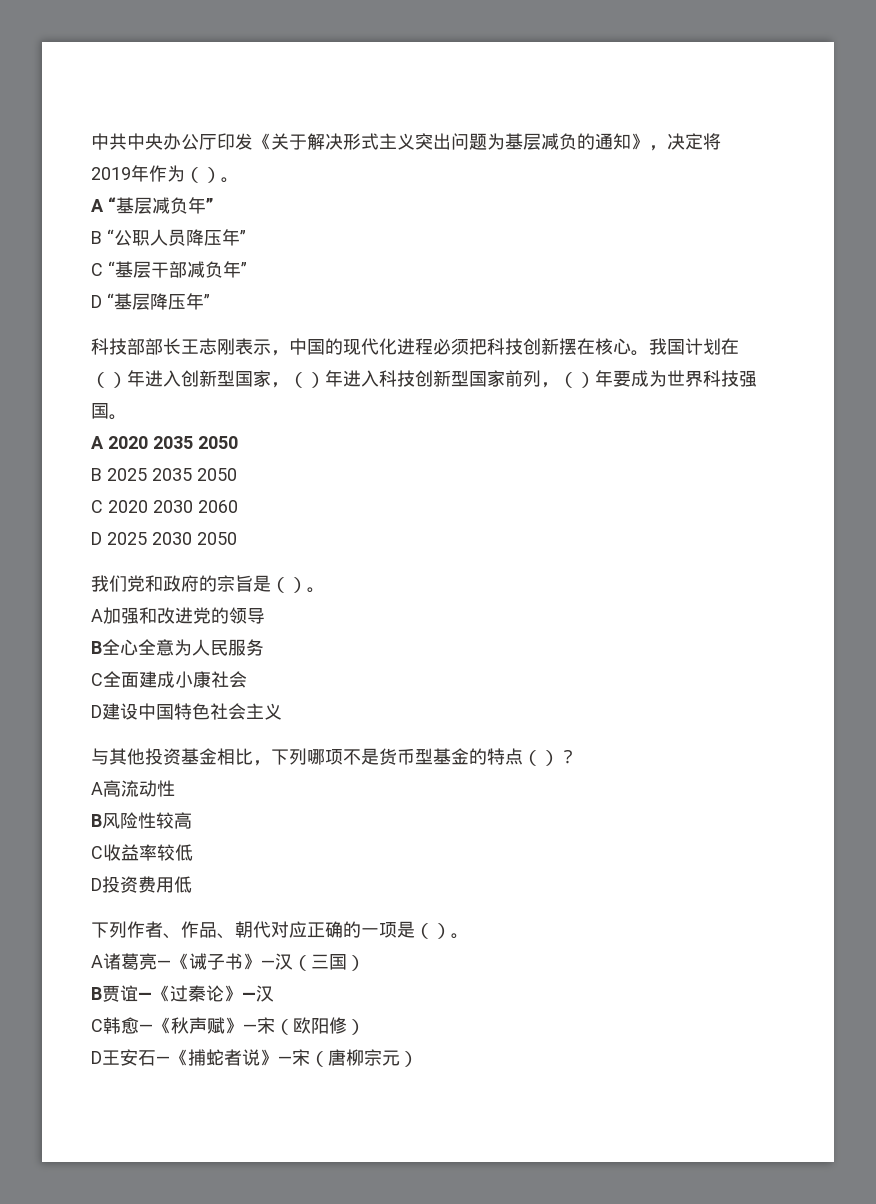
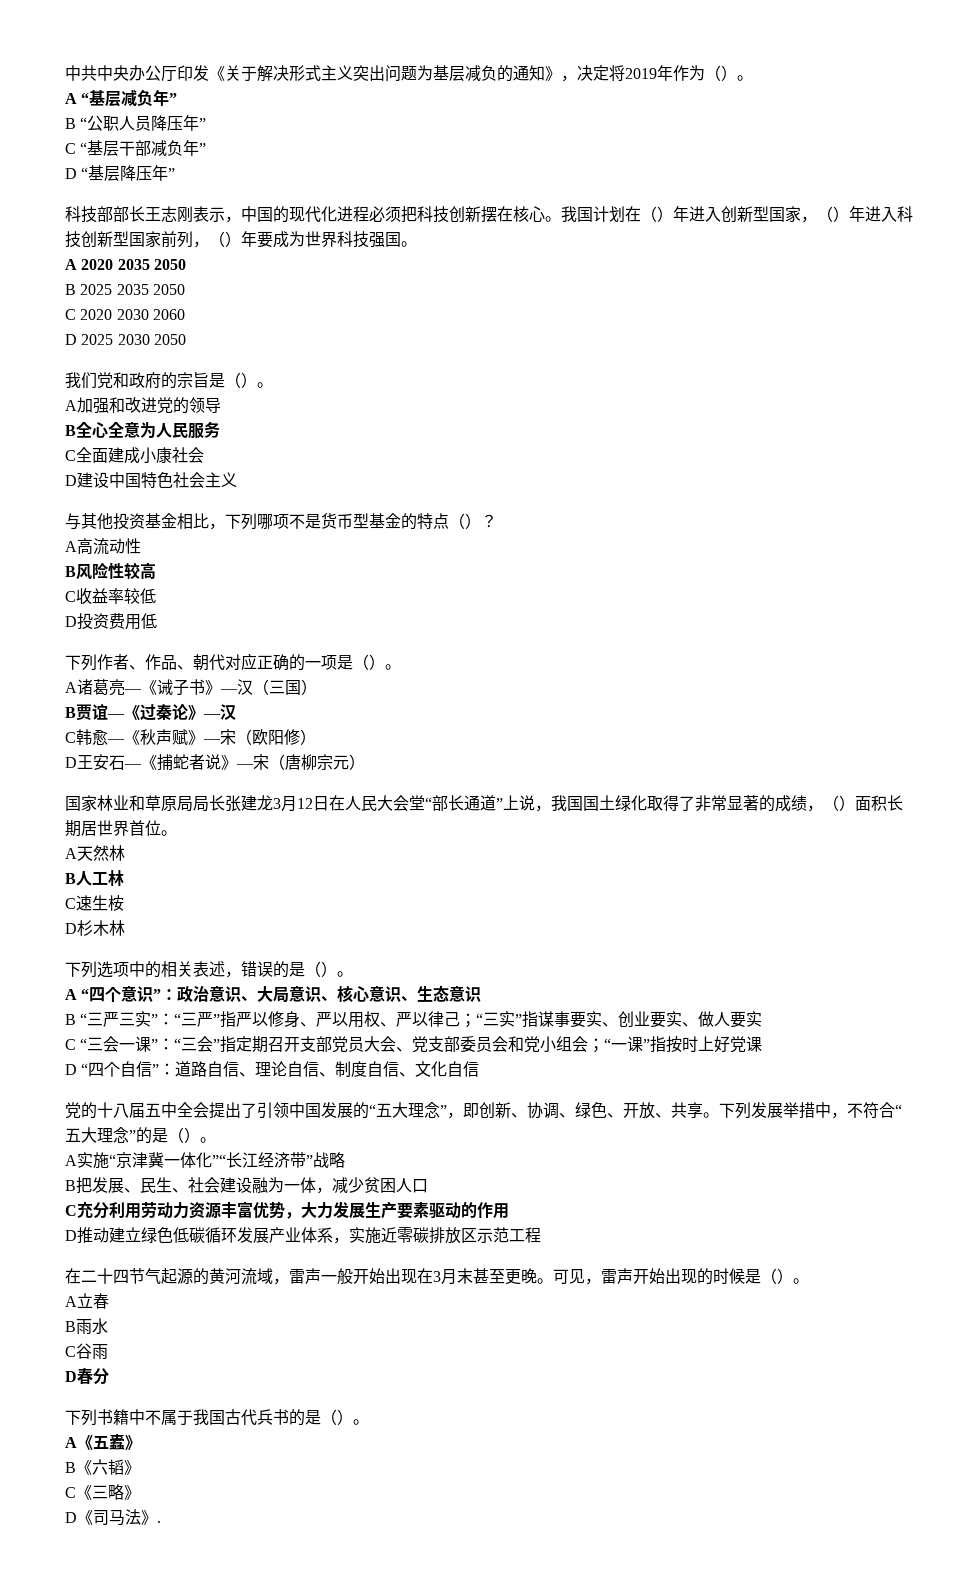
(418, 1059) none -> [65,795,903,812] [65,820,177,837] [65,845,125,861] [65,870,124,886] [65,895,124,911] [65,920,125,936] [65,961,353,978] [65,985,482,1003] [65,1011,763,1028] [65,1036,763,1053] [65,1061,480,1077] [65,1102,902,1119] [65,1127,216,1144] [65,1152,345,1169] [65,1177,428,1194] [65,1201,509,1219] [65,1227,541,1244] [65,1268,809,1285] [65,1293,109,1309] [65,1318,108,1335] [65,1343,108,1360] [65,1367,109,1385] [65,1409,369,1426] [65,1434,141,1450] [65,1459,140,1475] [65,1484,140,1500] [65,1509,161,1526] // 国家林业和草原局局长张建龙3月12日在人民大会堂“部长通道”上说，我国国土绿化取得了非常显著的成绩，（）面积长期居世界首位。 // A天然林 // B人工林 // C速生桉 // D杉木林 // 下列选项中的相关表述，错误的是（）。 // A “四个意识”：政治意识、大局意识、核心意识、生态意识 // B “三严三实”：“三严”指严以修身、严以用权、严以律己；“三实”指谋事要实、创业要实、做人要实 // C “三会一课”：“三会”指定期召开支部党员大会、党支部委员会和党小组会；“一课”指按时上好党课 // D “四个自信”：道路自信、理论自信、制度自信、文化自信 // 党的十八届五中全会提出了引领中国发展的“五大理念”，即创新、协调、绿色、开放、共享。下列发展举措中，不符合“五大理念”的是（）。 // A实施“京津冀一体化”“长江经济带”战略 // B把发展、民生、社会建设融为一体，减少贫困人口 // C充分利用劳动力资源丰富优势，大力发展生产要素驱动的作用 // D推动建立绿色低碳循环发展产业体系，实施近零碳排放区示范工程 // 在二十四节气起源的黄河流域，雷声一般开始出现在3月末甚至更晚。可见，雷声开始出现的时候是（）。 // A立春 // B雨水 // C谷雨 // D春分 // 下列书籍中不属于我国古代兵书的是（）。 // A《五蠹》 // B《六韬》 // C《三略》 // D《司马法》.

